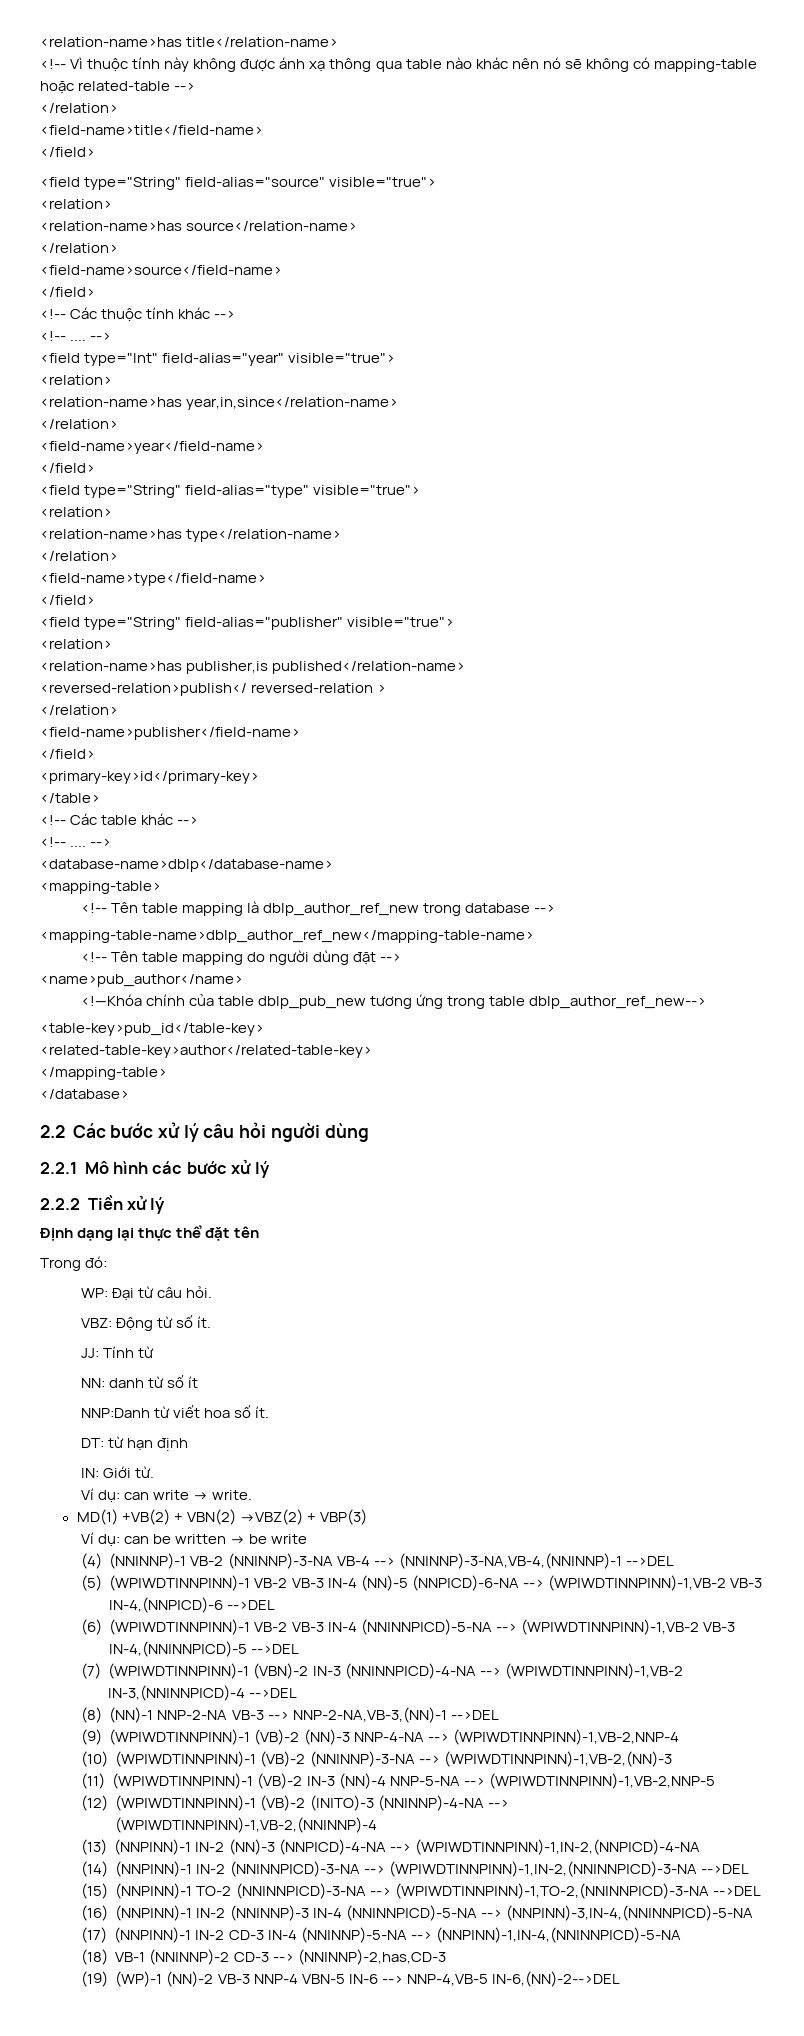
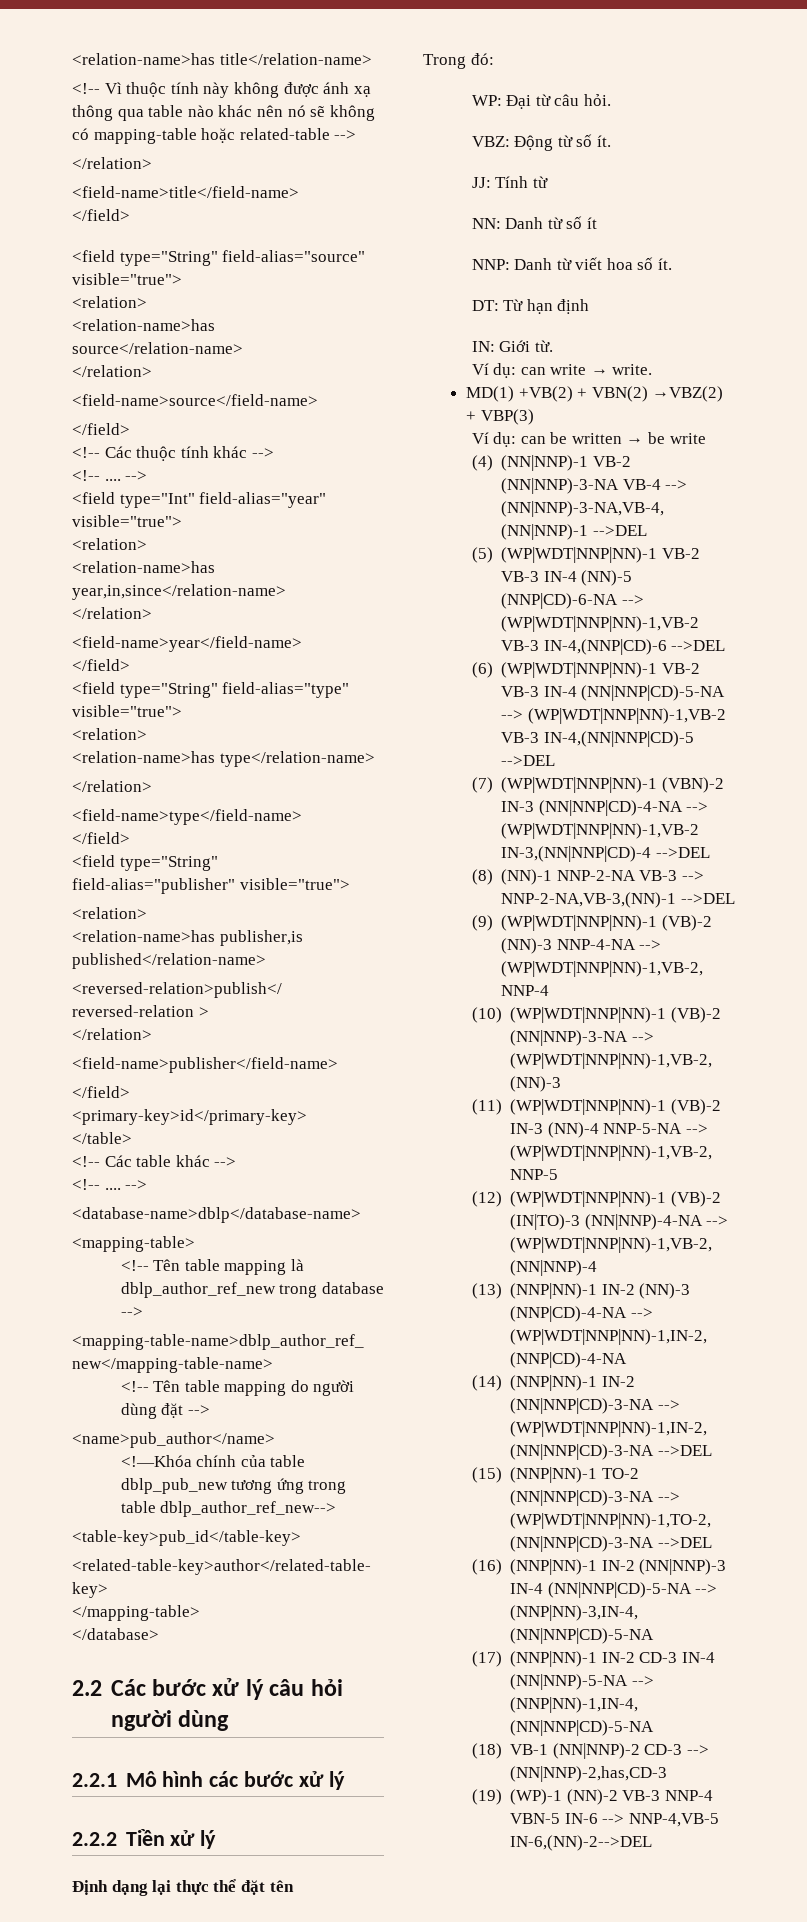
[108,1378,144,1388] danh -> [505,217,544,229] Danh
[80,1408,150,1418] NNP:Danh -> [471,258,553,270] NNP: Danh
[107,1436,124,1448] từ -> [503,299,524,311] Từ

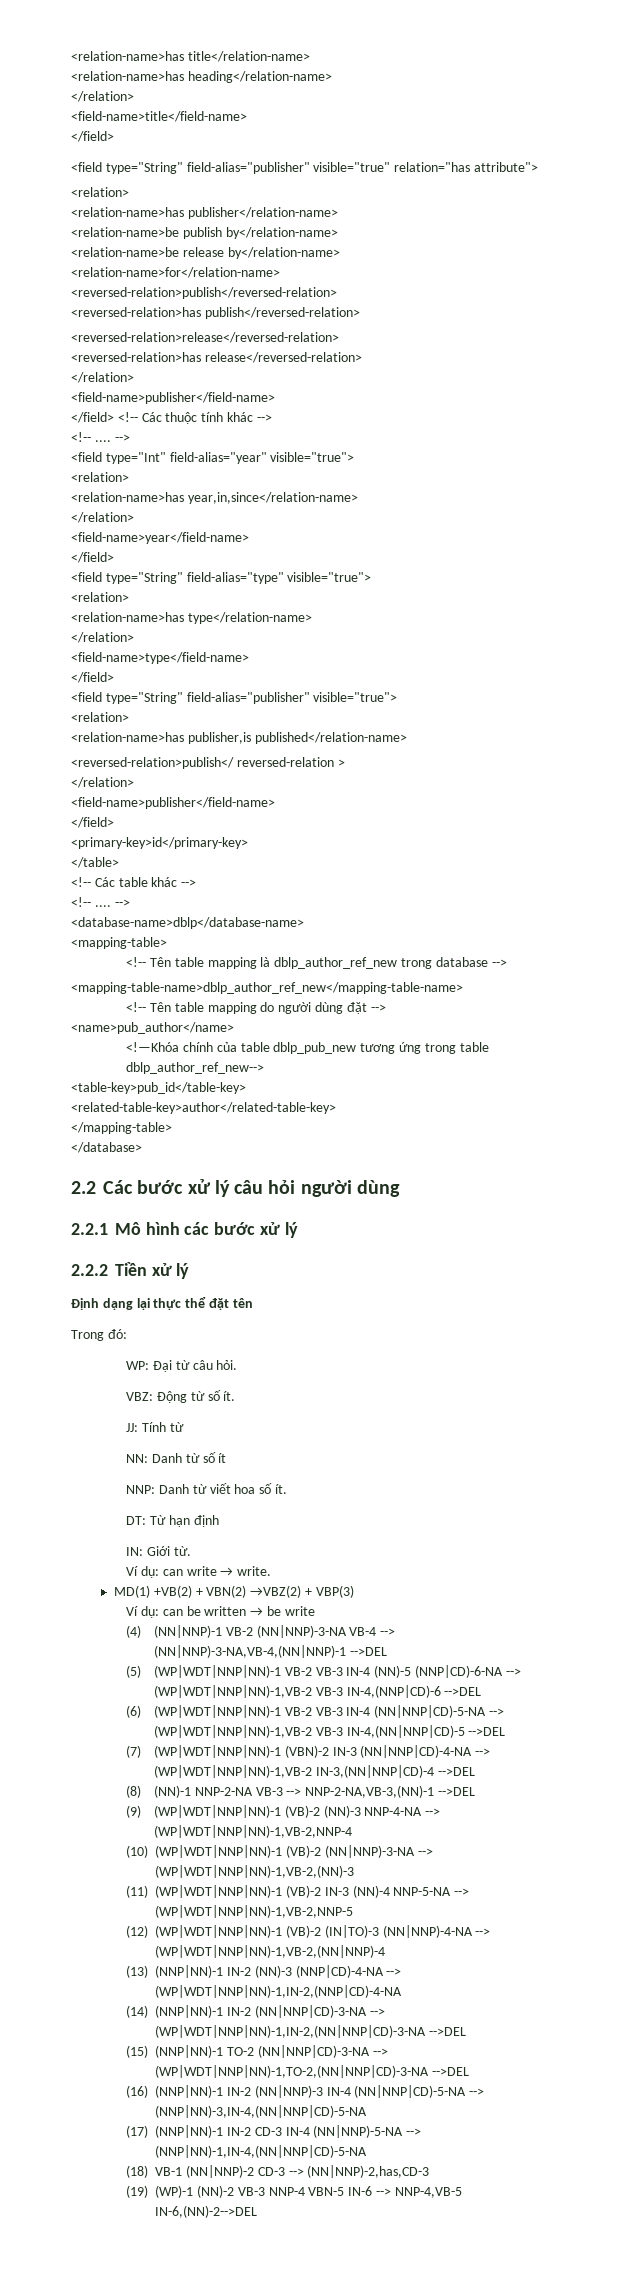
[72,82,371,98] [72,105,375,121] [72,128,357,144] <!-- Vì thuộc tính này không được ánh xạ thông qua table nào khác nên nó sẽ không có mapping-table hoặc related-table --> -> [71,71,332,83] <relation-name>has heading</relation-name>
[222,250,366,262] [72,273,182,285] [72,296,147,308] [72,319,215,331] [72,342,243,354] [72,365,152,377] [72,394,318,406] [72,423,130,435] field-alias="source" visible="true"> // <relation> // <relation-name>has source</relation-name> // </relation> // <field-name>source</field-name> // </field> // -> [186,162,538,174] [71,187,129,197] [71,207,338,219] [71,227,338,239] [71,247,340,259] [71,267,280,278] [71,287,337,299] [71,307,360,319] [71,332,339,343] [71,352,362,363] [71,372,134,383] [71,392,275,404] [71,412,114,423] field-alias="publisher" visible="true" relation="has attribute"> // <relation> // <relation-name>has publisher</relation-name> // <relation-name>be publish by</relation-name> // <relation-name>be release by</relation-name> // <relation-name>for</relation-name> // <reversed-relation>publish</reversed-relation> // <reversed-relation>has publish</reversed-relation> // <reversed-relation>release</reversed-relation> // <reversed-relation>has release</reversed-relation> // </relation> // <field-name>publisher</field-name> // </field>

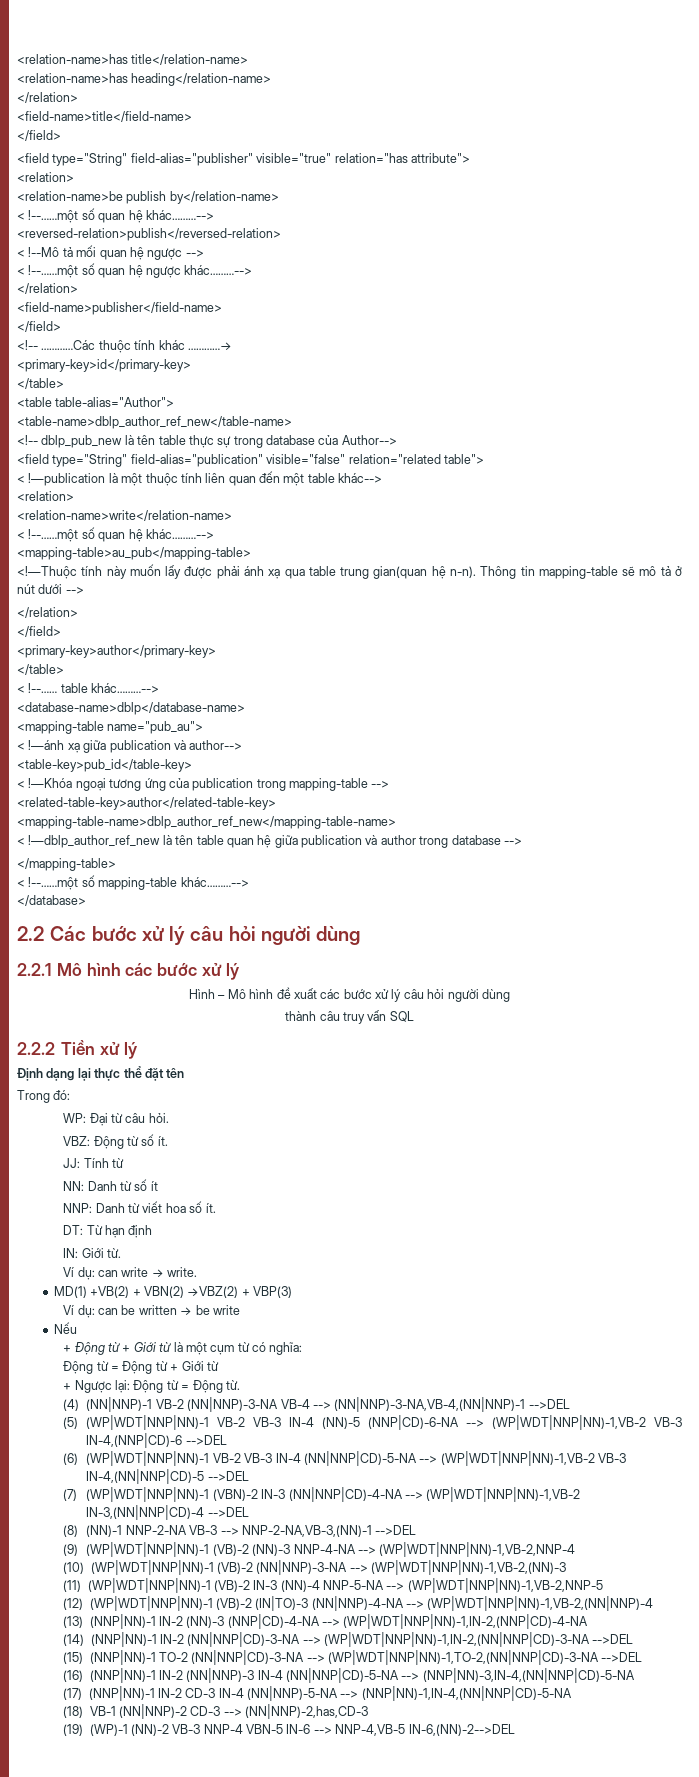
[71,207,338,219] // <relation-name>has publisher</relation-name> -> (74, 177) none
[71,247,340,259] [71,267,280,278] [71,287,337,299] [71,307,360,319] [71,332,339,343] [71,352,362,363] [71,372,134,383] [71,392,275,404] [71,412,272,424] [71,432,130,442] [71,452,355,464] [71,472,129,482] [71,492,358,504] [71,512,134,523] [71,532,249,544] [71,552,114,563] [71,572,372,584] [71,592,129,602] [71,612,312,624] [71,632,134,643] [71,652,249,664] [71,672,114,683] [71,692,398,704] [71,712,129,722] [71,732,407,744] [71,757,345,769] [71,777,134,788] [71,797,275,809] [71,817,114,828] [71,837,248,849] [71,857,119,868] [71,877,197,887] [71,897,130,907] [71,917,304,929] [71,937,167,949] [126,957,507,969] [71,982,463,994] [126,1002,386,1014] [71,1022,234,1034] [126,1042,489,1054] [126,1062,265,1074] [71,1082,246,1094] [71,1102,336,1114] [71,1122,172,1134] <relation-name>be release by</relation-name> // <relation-name>for</relation-name> // <reversed-relation>publish</reversed-relation> // <reversed-relation>has publish</reversed-relation> // <reversed-relation>release</reversed-relation> // <reversed-relation>has release</reversed-relation> // </relation> // <field-name>publisher</field-name> // </field> <!-- Các thuộc tính khác --> // <!-- .... --> // <field type="Int" field-alias="year" visible="true"> // <relation> // <relation-name>has year,in,since</relation-name> // </relation> // <field-name>year</field-name> // </field> // <field type="String" field-alias="type" visible="true"> // <relation> // <relation-name>has type</relation-name> // </relation> // <field-name>type</field-name> // </field> // <field type="String" field-alias="publisher" visible="true"> // <relation> // <relation-name>has publisher,is published</relation-name> // <reversed-relation>publish</ reversed-relation > // </relation> // <field-name>publisher</field-name> // </field> // <primary-key>id</primary-key> // </table> // <!-- Các table khác --> // <!-- .... --> // <database-name>dblp</database-name> // <mapping-table> // <!-- Tên table mapping là dblp_author_ref_new trong database --> // <mapping-table-name>dblp_author_ref_new</mapping-table-name> // <!-- Tên table mapping do người dùng đặt --> // <name>pub_author</name> // <!—Khóa chính của table dblp_pub_new tương ứng trong table dblp_author_ref_new--> // <table-key>pub_id</table-key> // <related-table-key>author</related-table-key> // </mapping-table> -> [17,208,214,223] [17,228,281,241] [17,245,204,260] [17,263,253,278] [17,283,78,294] [17,302,222,315] [17,321,61,332] [17,340,232,353] [17,359,191,372] [17,378,64,389] [17,397,175,407] [17,416,292,429] [17,435,397,448] [17,454,484,467] [17,471,383,486] [17,491,74,501] [17,510,232,521] [17,527,214,542] [17,547,251,560] [17,564,683,579] [17,584,84,594] [17,607,78,618] [17,626,61,637] [17,645,216,658] [17,664,64,675] [17,683,160,693] [17,702,245,715] [17,721,204,734] [17,740,243,753] [17,759,192,772] [17,778,390,791] [17,797,276,810] [17,816,396,829] [17,835,522,848] [17,858,116,871] [17,875,249,890] < !--……một số quan hệ khác………--> // <reversed-relation>publish</reversed-relation> // < !--Mô tả mối quan hệ ngược --> // < !--……một số quan hệ ngược khác………--> // </relation> // <field-name>publisher</field-name> // </field> // <!-- …………Các thuộc tính khác …………→ // <primary-key>id</primary-key> // </table> // <table table-alias="Author"> // <table-name>dblp_author_ref_new</table-name> // <!-- dblp_pub_new là tên table thực sự trong database của Author--> // <field type="String" field-alias="publication" visible="false" relation="related table"> // < !—publication là một thuộc tính liên quan đến một table khác--> // <relation> // <relation-name>write</relation-name> // < !--……một số quan hệ khác………--> // <mapping-table>au_pub</mapping-table> // <!—Thuộc tính này muốn lấy được phải ánh xạ qua table trung gian(quan hệ n-n). Thông tin mapping-table sẽ mô tả ở nút dưới --> // </relation> // </field> // <primary-key>author</primary-key> // </table> // < !--…… table khác………--> // <database-name>dblp</database-name> // <mapping-table name="pub_au"> // < !—ánh xạ giữa publication và author--> // <table-key>pub_id</table-key> // < !—Khóa ngoại tương ứng của publication trong mapping-table --> // <related-table-key>author</related-table-key> // <mapping-table-name>dblp_author_ref_new</mapping-table-name> // < !—dblp_author_ref_new là tên table quan hệ giữa publication và author trong database --> // </mapping-table> // < !--……một số mapping-table khác………-->
(298, 1230) none -> [189,987,510,1002] [285,1010,414,1024] // Hình – Mô hình đề xuất các bước xử lý câu hỏi người dùng // thành câu truy vấn SQL
(315, 1611) none -> [53,1322,77,1334] [63,1342,303,1355] [63,1361,219,1374] [63,1380,240,1393] // Nếu // + Động từ + Giới từ là một cụm từ có nghĩa: // Động từ = Động từ + Giới từ // + Ngược lại: Động từ = Động từ.

